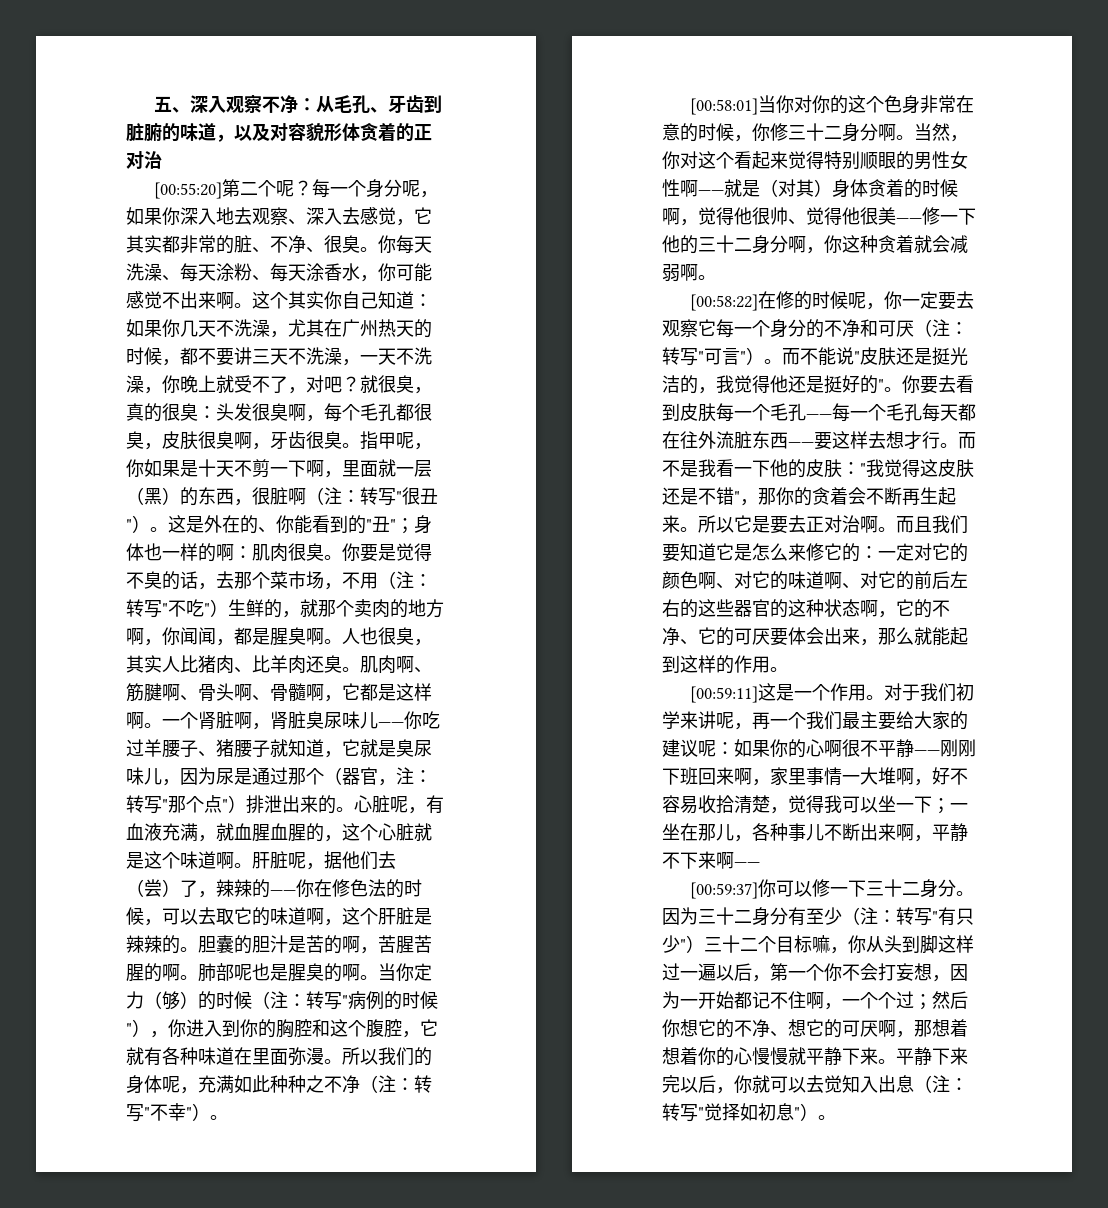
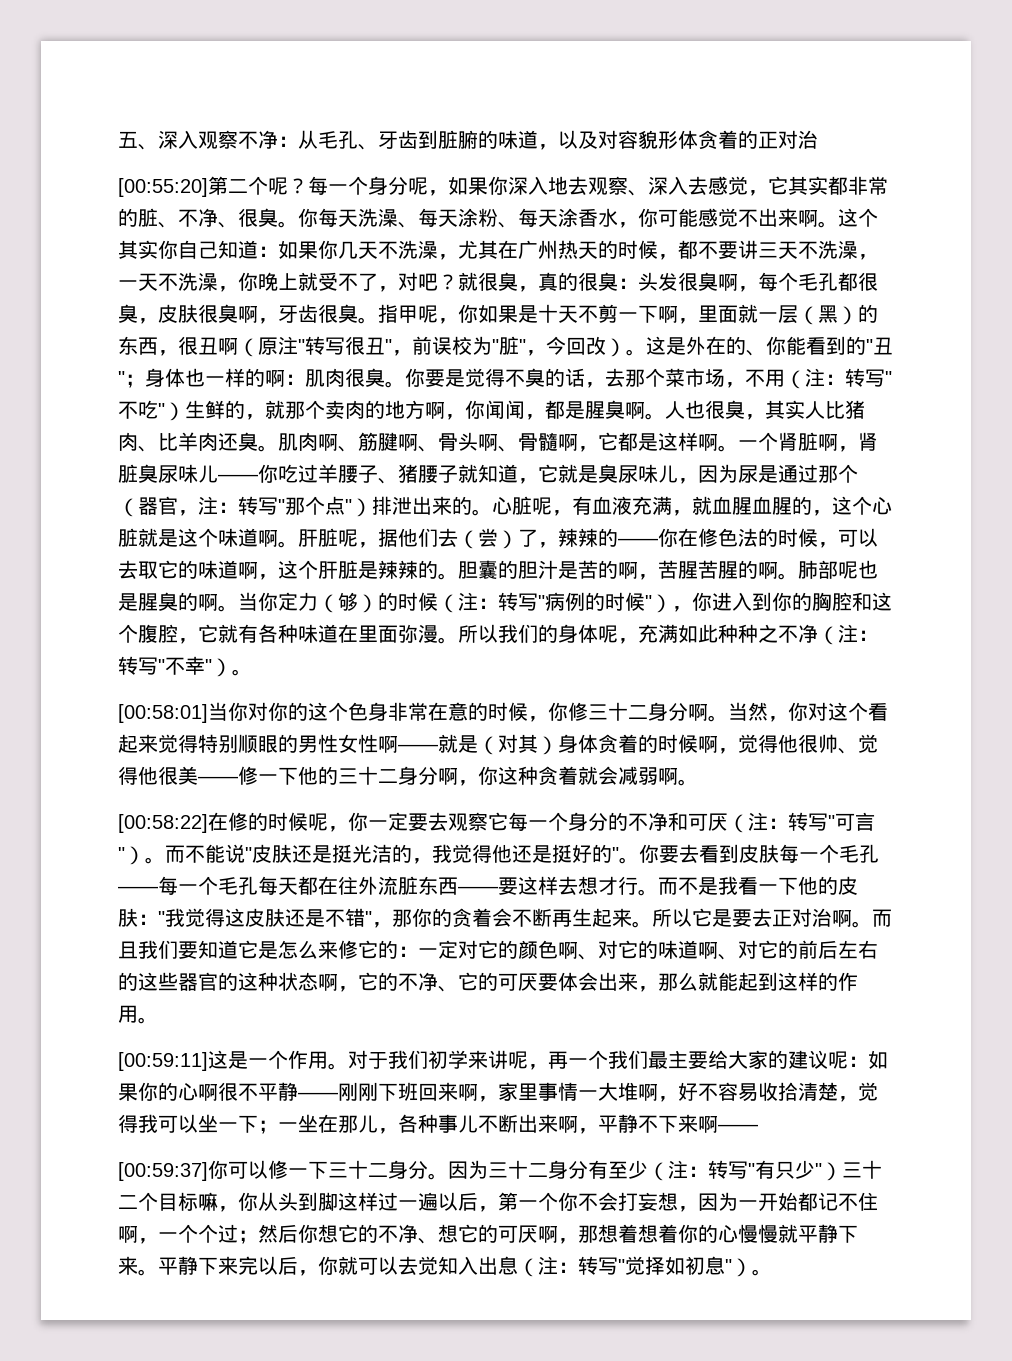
[270,487,438,506] [126,519,132,531] 脏啊（注：转写"很丑" -> [198,336,606,357] 丑啊（原注"转写很丑"，前误校为"脏"，今回改

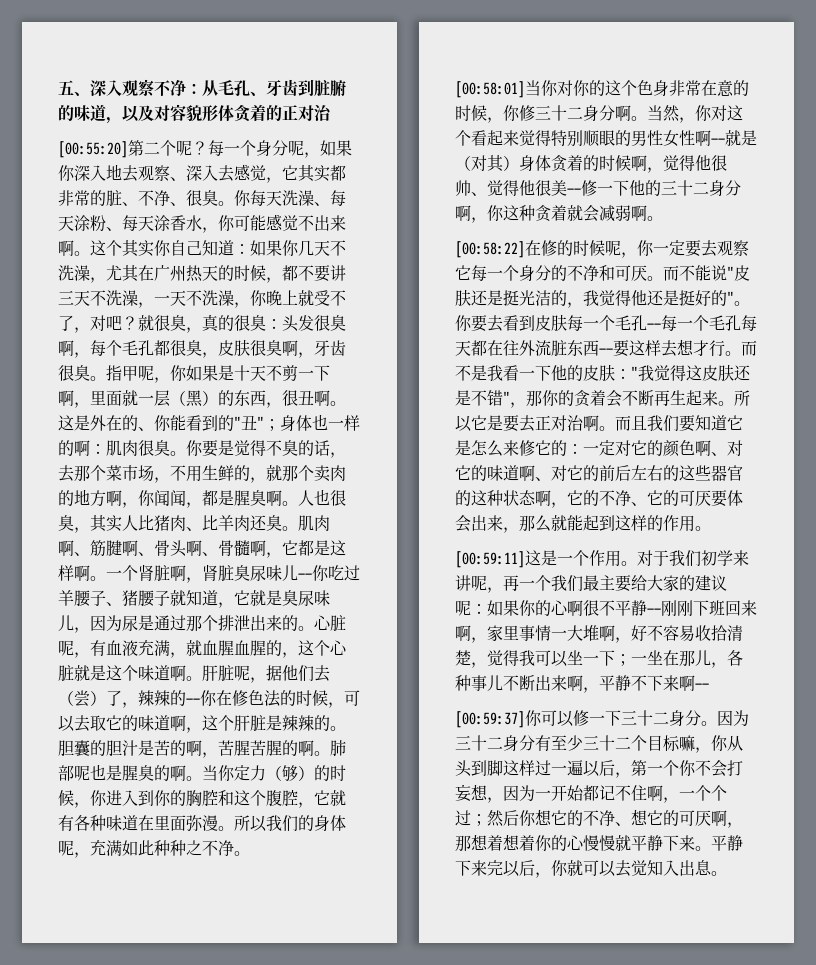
[238,336,626,357] （原注"转写很丑"，前误校为"脏"，今回改） -> (330, 398) none
[785,368,892,389] [118,400,185,421] （注：转写"不吃"） -> (202, 473) none
[118,496,372,517] （器官，注：转写"那个点"） -> (218, 623) none
[438,592,672,613] （注：转写"病例的时候"） -> (74, 798) none
[818,624,878,645] [118,656,232,677] （注：转写"不幸"） -> (234, 848) none
[728,812,875,833] [118,846,145,865] （注：转写"可言"） -> (647, 273) none
[648,1160,842,1181] （注：转写"有只少"） -> (583, 743) none
[518,1256,752,1277] （注：转写"觉择如初息"） -> (712, 867) none

